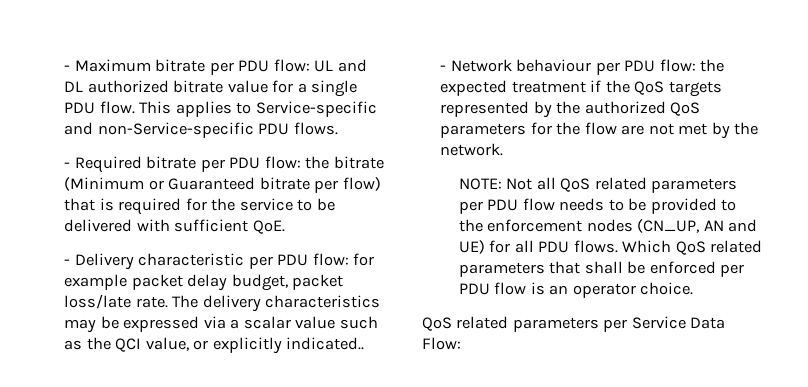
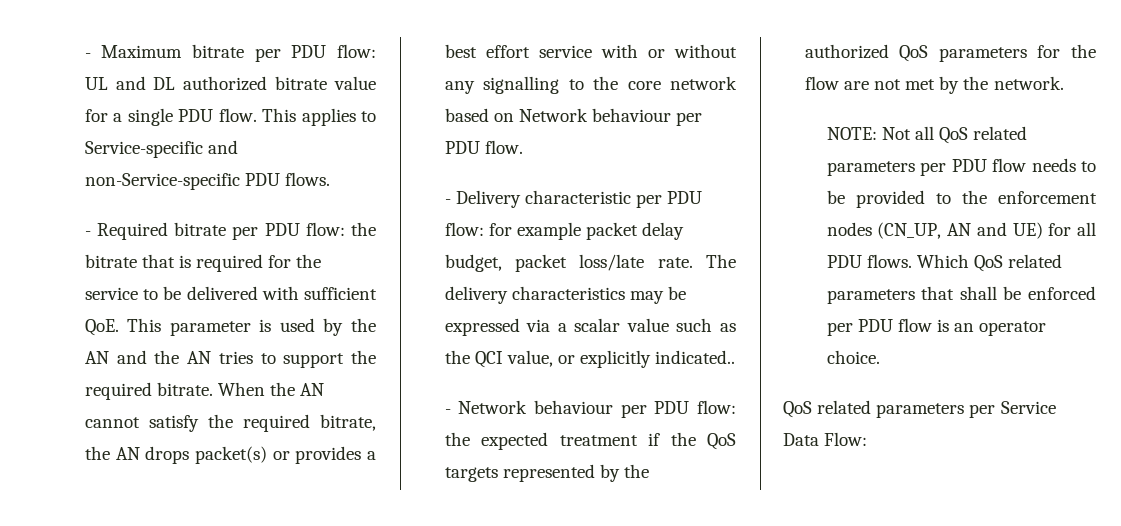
[64,177,381,193] (Minimum or Guaranteed bitrate per flow) -> (137, 261) none
(285, 227) none -> [127,318,376,336] [84,350,376,368] [84,382,325,400] [84,414,377,432] [84,446,377,464] [444,44,737,58] [444,76,737,94] [444,108,703,126] [444,140,523,154] This parameter is used by the AN and the AN tries to support the required bitrate. When the AN cannot satisfy the required bitrate, the AN drops packet(s) or provides a best effort service with or without any signalling to the core network based on Network behaviour per PDU flow.

